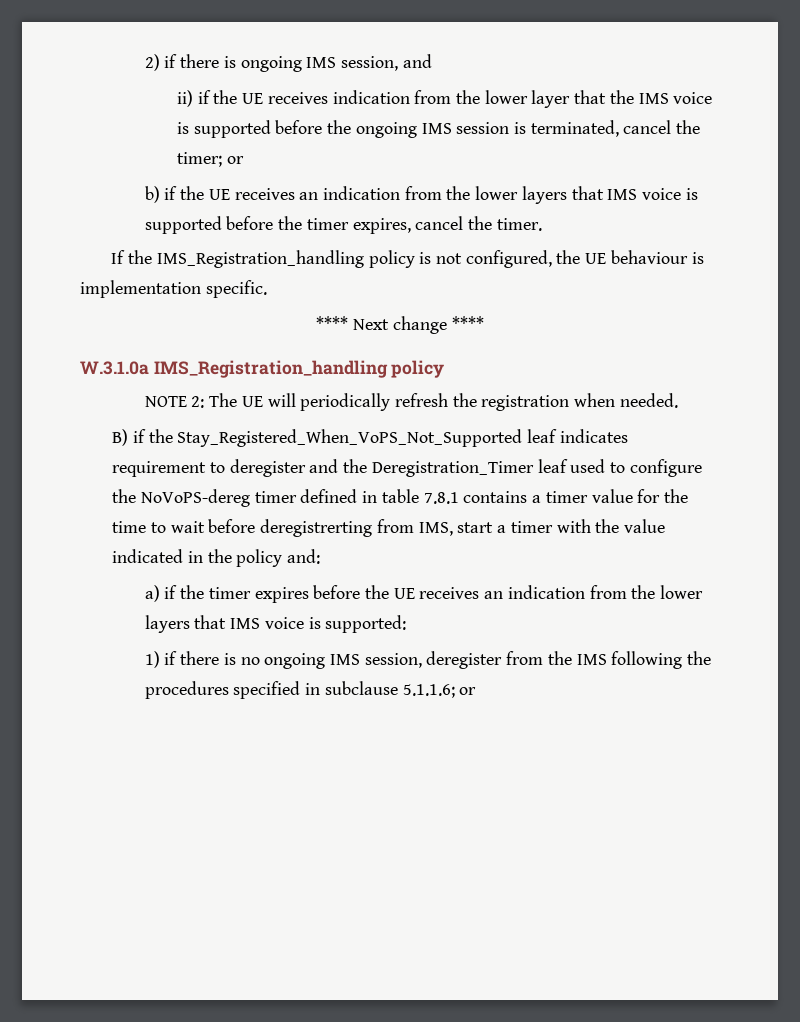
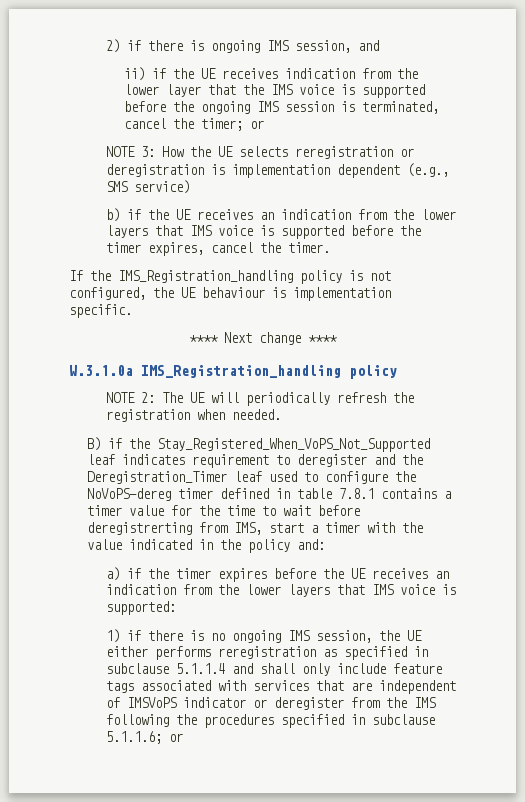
(244, 160) none -> [105,146,414,159] [105,163,449,178] [105,180,190,194] // NOTE 3: How the UE selects reregistration or deregistration is implementation dependent (e.g., SMS service)
(422, 660) none -> [378,630,422,641] [105,646,428,660] [105,663,442,676] [105,680,456,694] [105,697,267,708] the UE either performs reregistration as specified in subclause 5.1.1.4 and shall only include feature tags associated with services that are independent of IMSVoPS indicator or

